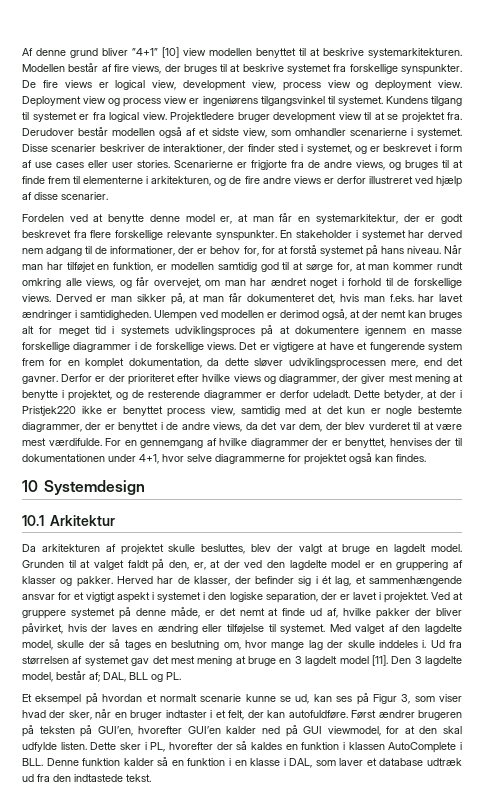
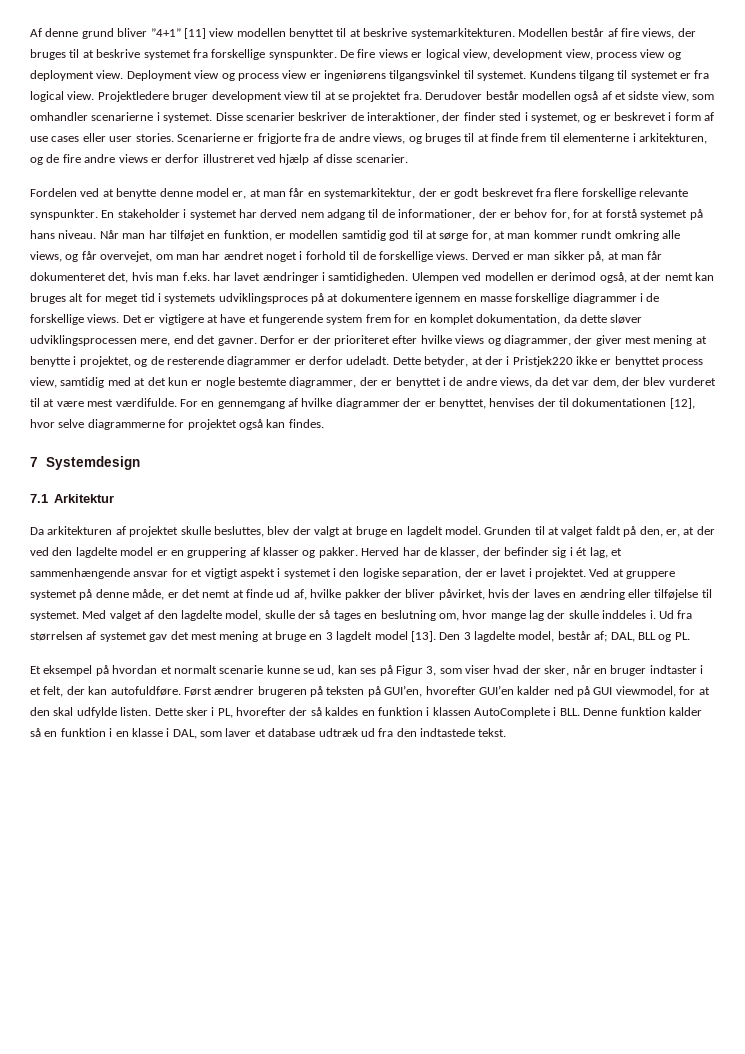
[162,47,179,58] [10] -> [183,28,206,39] [11]
[108,454,159,464] under 4+1, -> [669,398,695,409] [12],
[22,480,38,492] 10 -> [30,457,38,467] 7
[22,515,44,526] 10.1 -> [30,494,48,503] 7.1
[371,655,388,666] [11]. -> [410,631,436,642] [13].

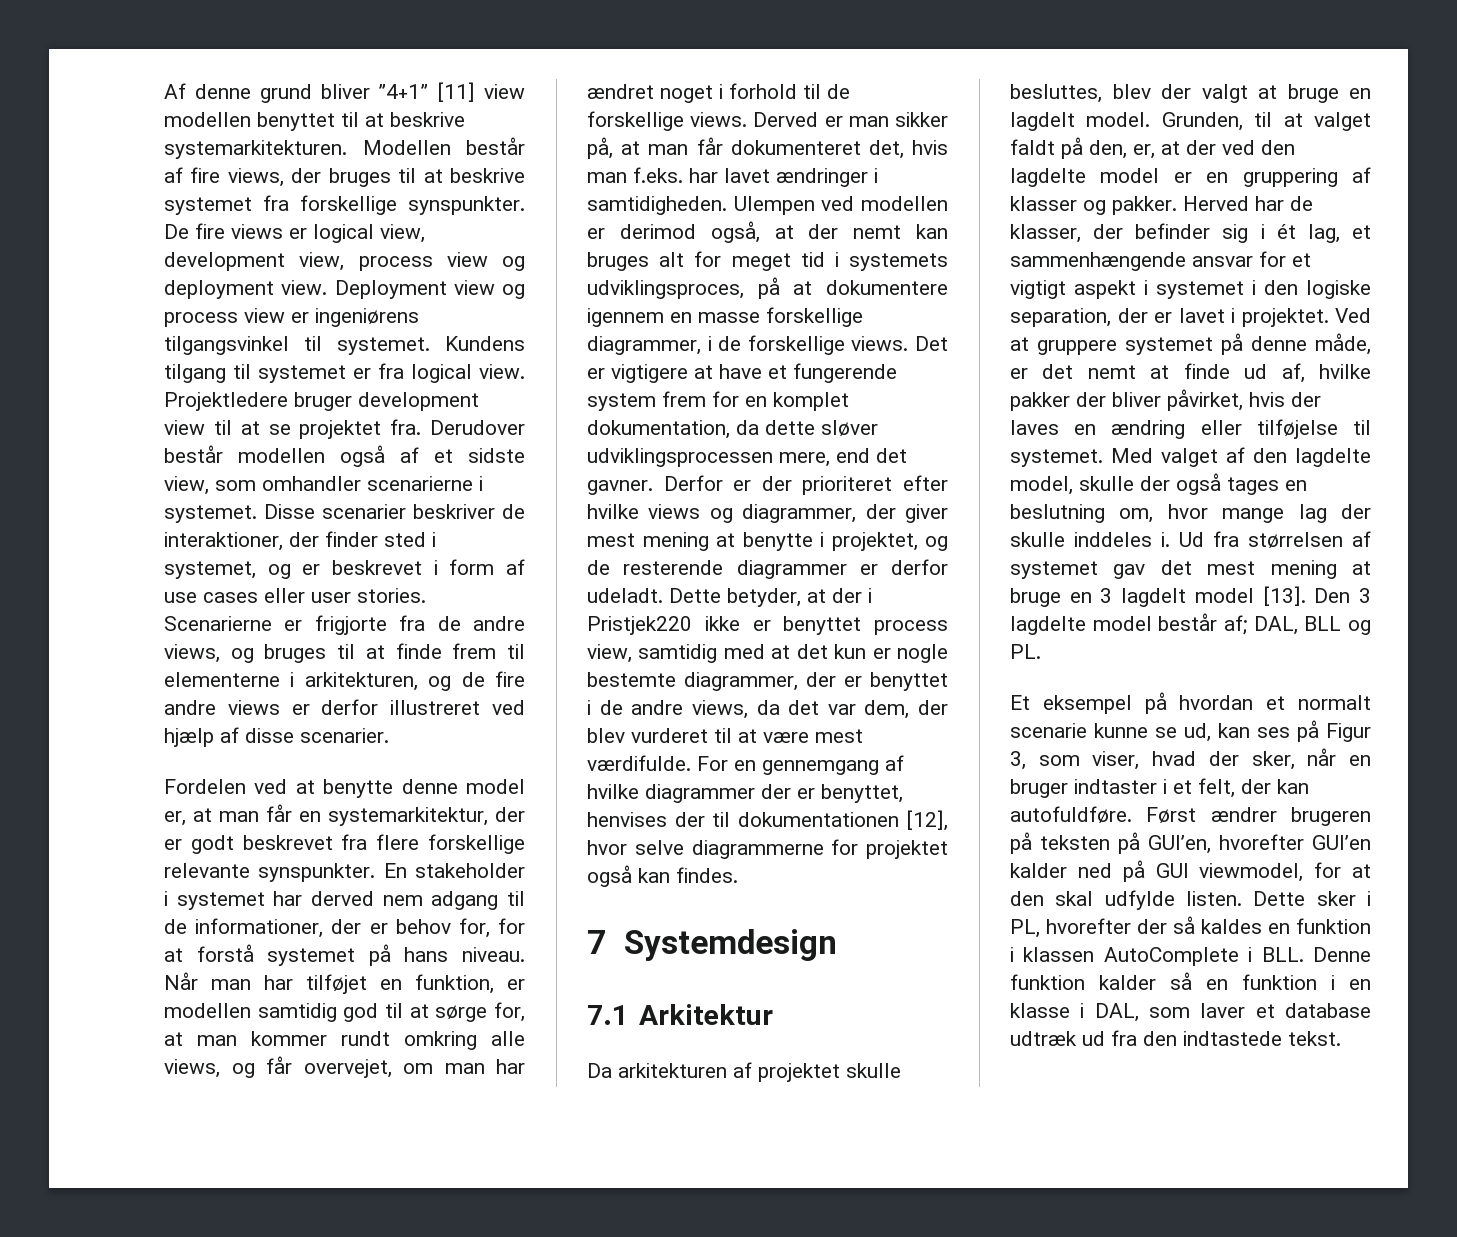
[218,293,308,304] udviklingsproces -> [587,280,744,299] udviklingsproces,
[572,293,637,304] diagrammer -> [587,336,701,355] diagrammer,
[484,526,532,535] Grunden -> [1161,112,1243,131] Grunden,
[319,610,331,619] så -> [1176,473,1221,495] også
[518,631,555,642] model, -> [1092,616,1152,631] model
[465,665,490,674] viser -> [1092,751,1140,770] viser,

